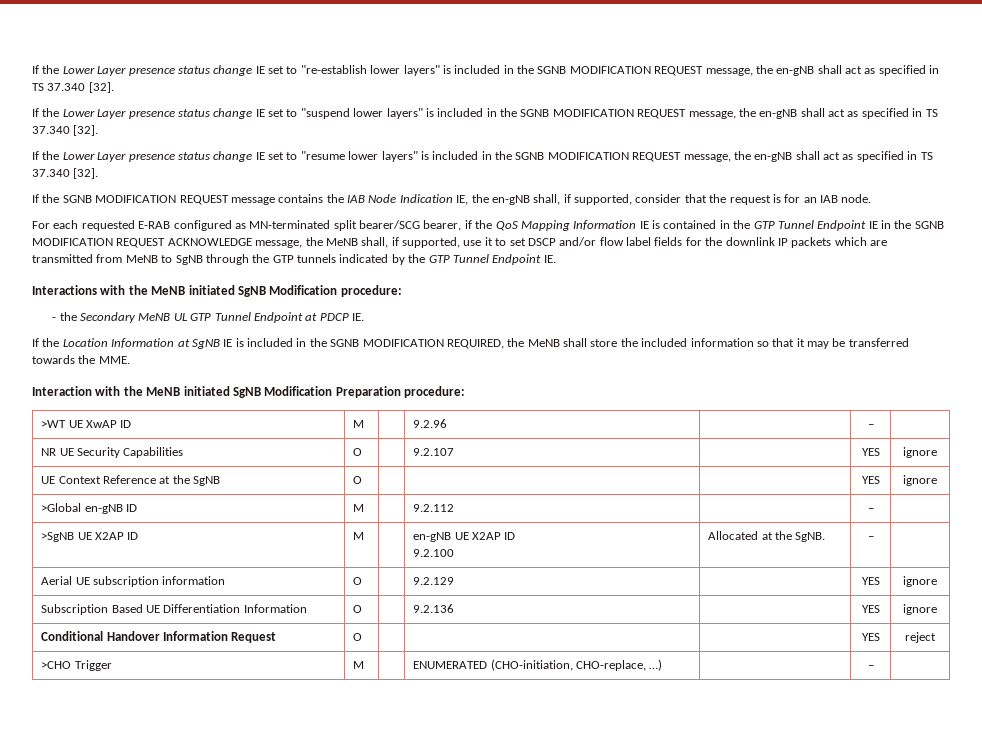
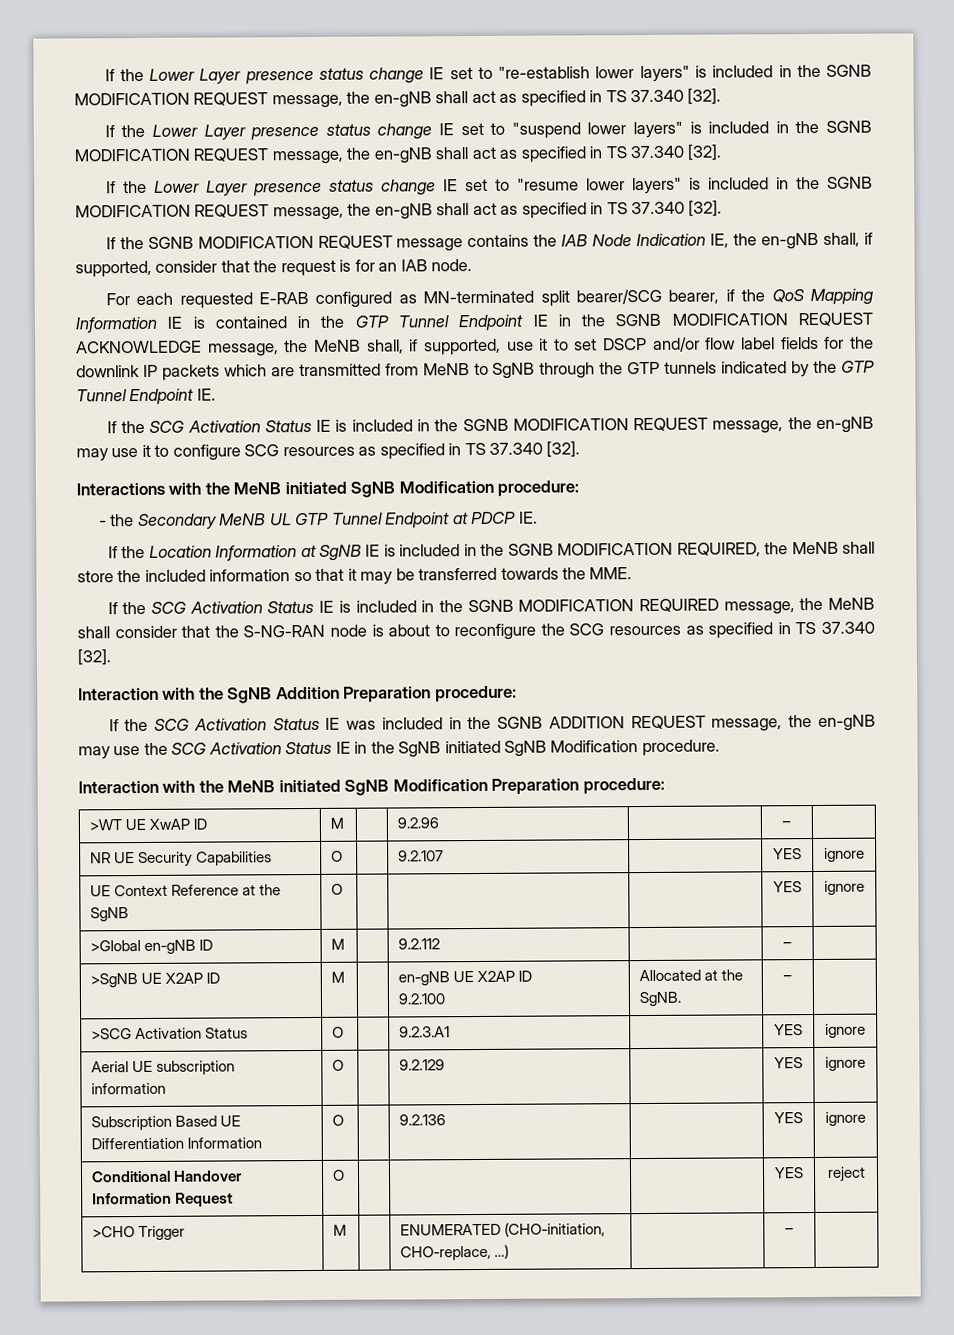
(556, 259) none -> [106,416,875,434] [76,441,581,462] // If the SCG Activation Status IE is included in the SGNB MODIFICATION REQUEST message, the en-gNB may use it to configure SCG resources as specified in TS 37.340 [32].
(130, 360) none -> [107,597,875,615] [77,621,876,641] [77,649,111,666] [78,685,517,704] [108,714,877,732] [78,739,720,760] // If the SCG Activation Status IE is included in the SGNB MODIFICATION REQUIRED message, the MeNB shall consider that the S-NG-RAN node is about to reconfigure the SCG resources as specified in TS 37.340 [32]. // Interaction with the SgNB Addition Preparation procedure: // If the SCG Activation Status IE was included in the SGNB ADDITION REQUEST message, the en-gNB may use the SCG Activation Status IE in the SgNB initiated SgNB Modification procedure.
(874, 538) none -> [90,1027,249,1040] [331,1026,344,1038] [398,1026,450,1038] [774,1024,803,1036] [825,1023,866,1038] // >SCG Activation Status | O | | 9.2.3.A1 | | YES | ignore

